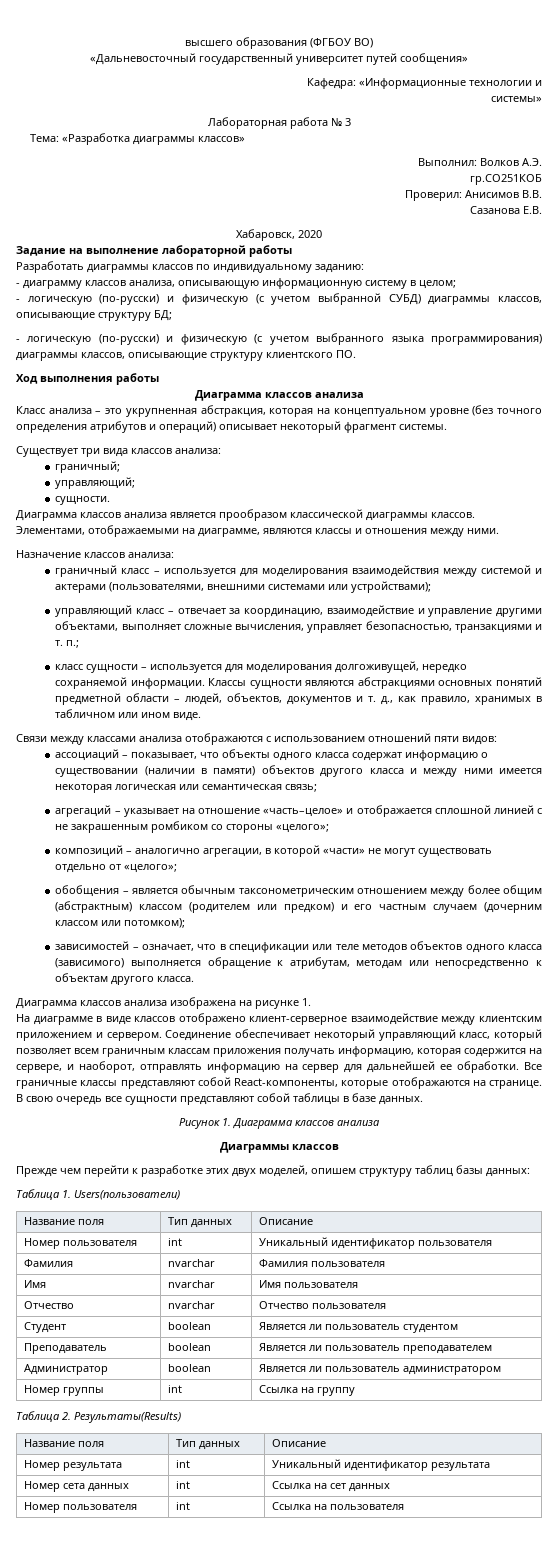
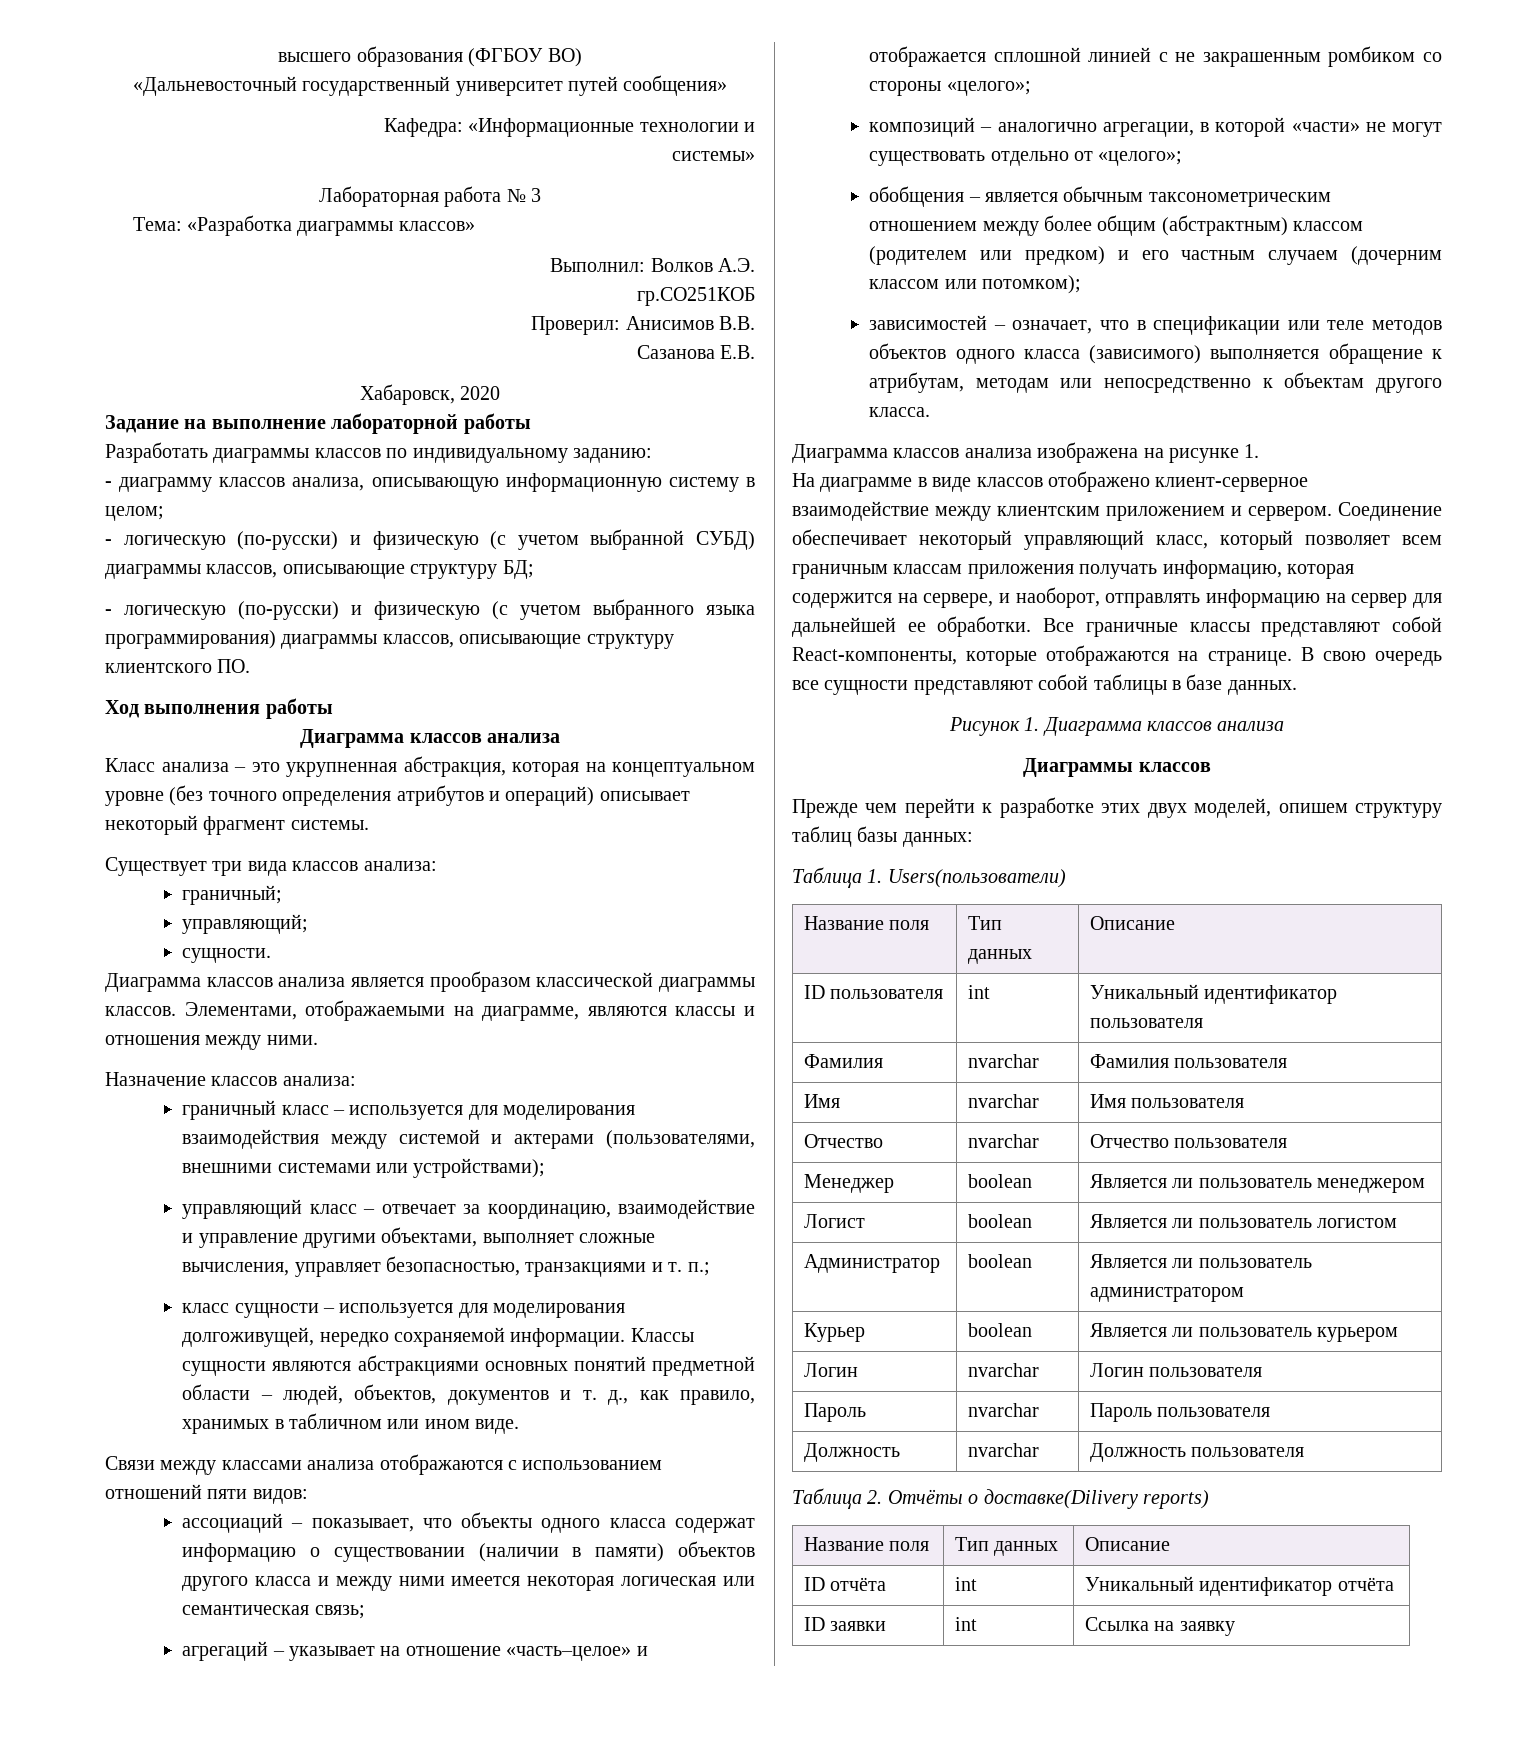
[23,1238,60,1249] Номер -> [803,985,825,999] ID
[23,1322,66,1333] [167,1322,211,1330] [258,1322,458,1333] [23,1343,107,1354] [167,1343,211,1351] [258,1343,492,1354] Студент | boolean | Является ли пользователь студентом // Преподаватель | boolean | Является ли пользователь преподавателем -> [803,1174,894,1193] [967,1174,1032,1188] [1089,1174,1425,1193] [803,1214,865,1228] [967,1214,1032,1228] [1089,1214,1397,1228] Менеджер | boolean | Является ли пользователь менеджером // Логист | boolean | Является ли пользователь логистом
[23,1385,104,1396] [167,1385,182,1393] [258,1385,355,1396] [16,1411,181,1423] [23,1439,104,1447] [175,1439,240,1450] [271,1439,326,1447] [23,1460,122,1471] [175,1460,190,1468] [271,1459,490,1471] [23,1481,129,1492] [175,1481,190,1489] [271,1481,390,1492] [23,1502,137,1513] [175,1502,190,1510] [271,1502,404,1510] Номер группы | int | Ссылка на группу // Таблица 2. Результаты(Results) // Название поля | Тип данных | Описание // Номер результата | int | Уникальный идентификатор результата // Номер сета данных | int | Ссылка на сет данных // Номер пользователя | int | Ссылка на пользователя -> [803,1323,865,1342] [967,1323,1032,1337] [1089,1323,1398,1342] [803,1363,858,1377] [967,1363,1039,1377] [1089,1363,1263,1377] [803,1403,866,1422] [967,1403,1039,1417] [1089,1403,1271,1422] [803,1443,900,1462] [967,1443,1039,1457] [1089,1443,1305,1462] [792,1488,1209,1509] [803,1537,930,1551] [954,1537,1059,1556] [1084,1537,1170,1551] [803,1577,887,1591] [954,1577,977,1591] [1084,1576,1394,1596] [803,1617,887,1631] [954,1617,977,1631] [1084,1617,1235,1636] Курьер | boolean | Является ли пользователь курьером // Логин | nvarchar | Логин пользователя // Пароль | nvarchar | Пароль пользователя // Должность | nvarchar | Должность пользователя // Таблица 2. Отчёты о доставке(Dilivery reports) // Название поля | Тип данных | Описание // ID отчёта | int | Уникальный идентификатор отчёта // ID заявки | int | Ссылка на заявку

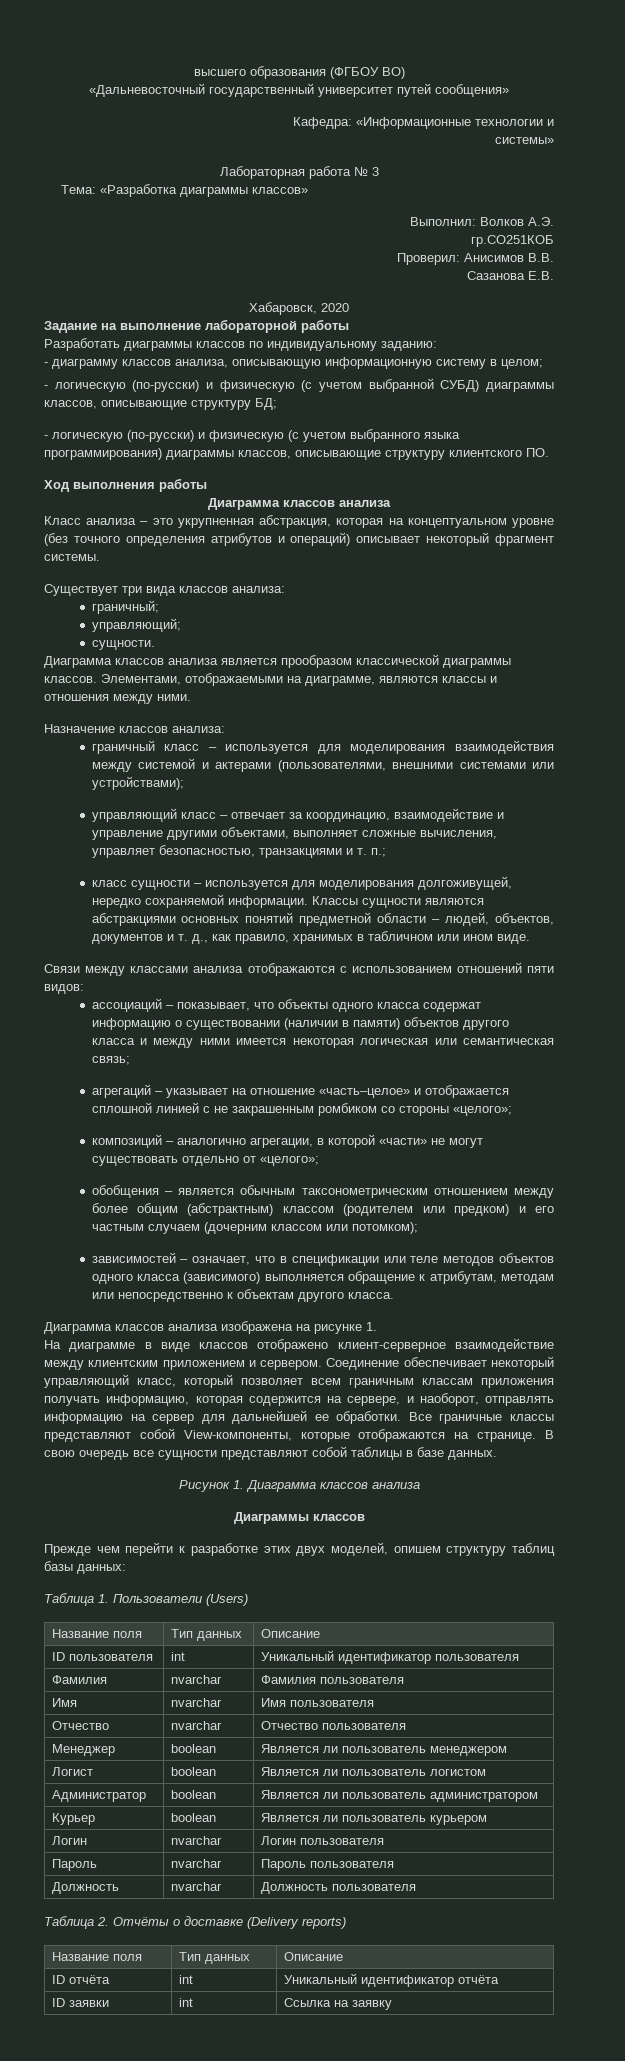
[792,647,957,665] React-компоненты, -> [183,1430,292,1441] View-компоненты,
[887,869,1066,888] Users(пользователи) -> [113,1594,248,1606] Пользователи (Users)
[983,1489,1138,1509] доставке(Dilivery -> [184,1916,299,1929] доставке (Delivery

